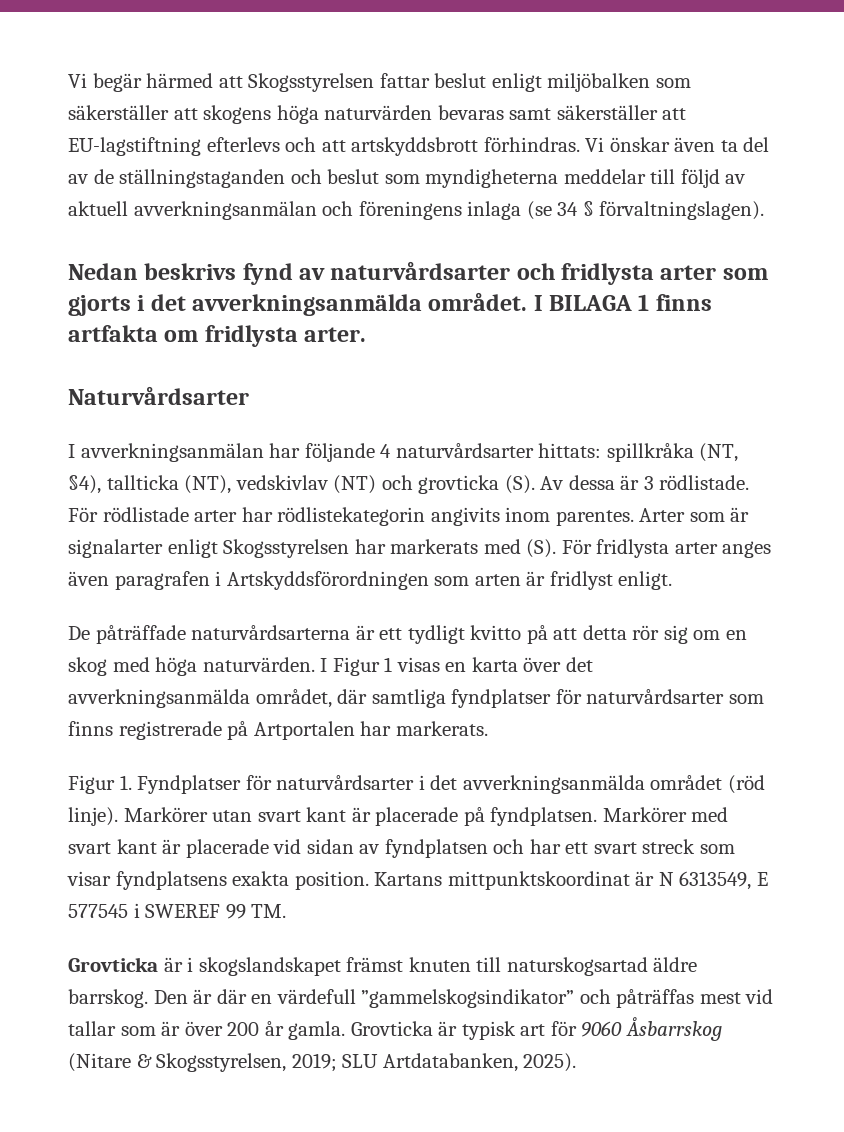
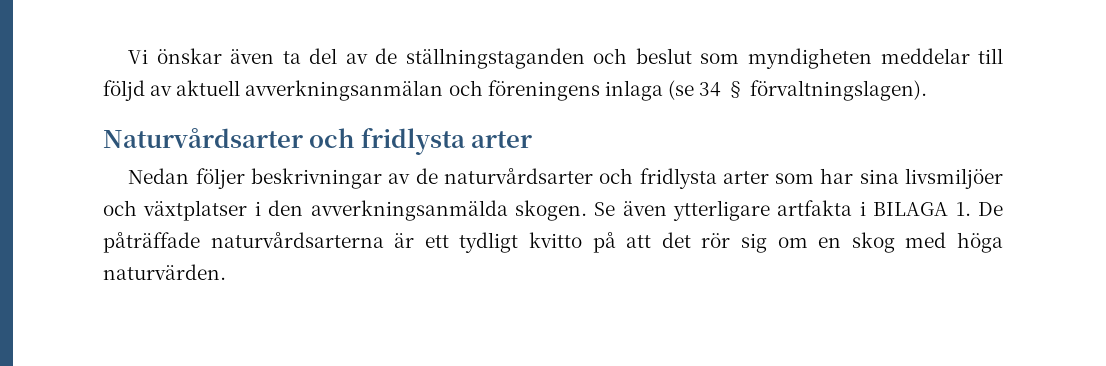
[68,73,691,92] [68,105,687,124] [68,137,605,156] Vi begär härmed att Skogsstyrelsen fattar beslut enligt miljöbalken som säkerställer att skogens höga naturvärden bevaras samt säkerställer att EU-lagstiftning efterlevs och att artskyddsbrott förhindras. Vi -> [128,49,149,64] Vi
[425,169,559,188] myndigheterna -> [747,48,872,69] myndigheten
[68,263,326,285] Nedan beskrivs fynd av -> [103,127,533,155] [128,168,438,189] Naturvårdsarter och fridlysta arter // Nedan följer beskrivningar av de
[68,292,712,316] [68,325,367,347] [68,386,249,405] [68,443,739,462] [68,475,750,494] [68,507,750,526] [68,539,772,558] [68,571,673,590] gjorts i det avverkningsanmälda området. I BILAGA 1 finns artfakta om fridlysta arter. // Naturvårdsarter // I avverkningsanmälan har följande 4 naturvårdsarter hittats: spillkråka (NT, §4), tallticka (NT), vedskivlav (NT) och grovticka (S). Av dessa är 3 rödlistade. För rödlistade arter har rödlistekategorin angivits inom parentes. Arter som är signalarter enligt Skogsstyrelsen har markerats med (S). För fridlysta arter anges även paragrafen i Artskyddsförordningen som arten är fridlyst enligt. // -> [820,168,1004,189] [103,200,971,221] har sina livsmiljöer och växtplatser i den avverkningsanmälda skogen. Se även ytterligare artfakta i BILAGA 1.
[582,625,627,640] detta -> [661,232,691,248] det
[320,657,593,676] [68,689,764,708] [68,721,488,740] [68,775,765,794] [68,807,729,826] [68,839,735,858] [67,871,768,890] [68,903,287,919] [68,957,698,976] [68,989,774,1008] [68,1017,722,1041] [68,1053,577,1072] I Figur 1 visas en karta över det avverkningsanmälda området, där samtliga fyndplatser för naturvårdsarter som finns registrerade på Artportalen har markerats. // Figur 1. Fyndplatser för naturvårdsarter i det avverkningsanmälda området (röd linje). Markörer utan svart kant är placerade på fyndplatsen. Markörer med svart kant är placerade vid sidan av fyndplatsen och har ett svart streck som visar fyndplatsens exakta position. Kartans mittpunktskoordinat är N 6313549, E 577545 i SWEREF 99 TM. // Grovticka är i skogslandskapet främst knuten till naturskogsartad äldre barrskog. Den är där en värdefull ”gammelskogsindikator” och påträffas mest vid tallar som är över 200 år gamla. Grovticka är typisk art för 9060 Åsbarrskog (Nitare & Skogsstyrelsen, 2019; SLU Artdatabanken, 2025). -> (226, 272) none

